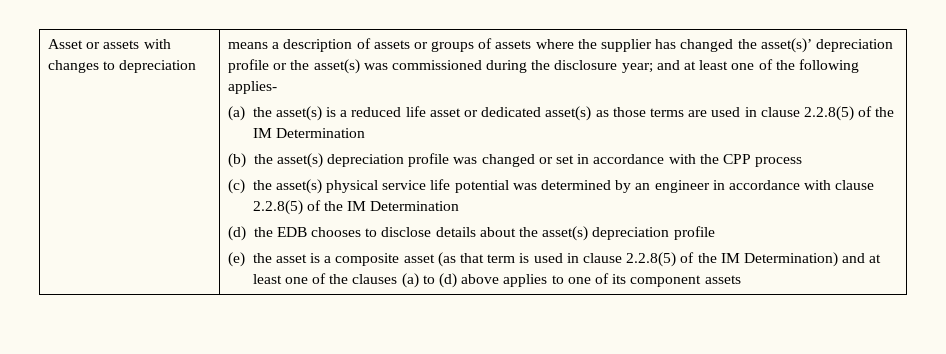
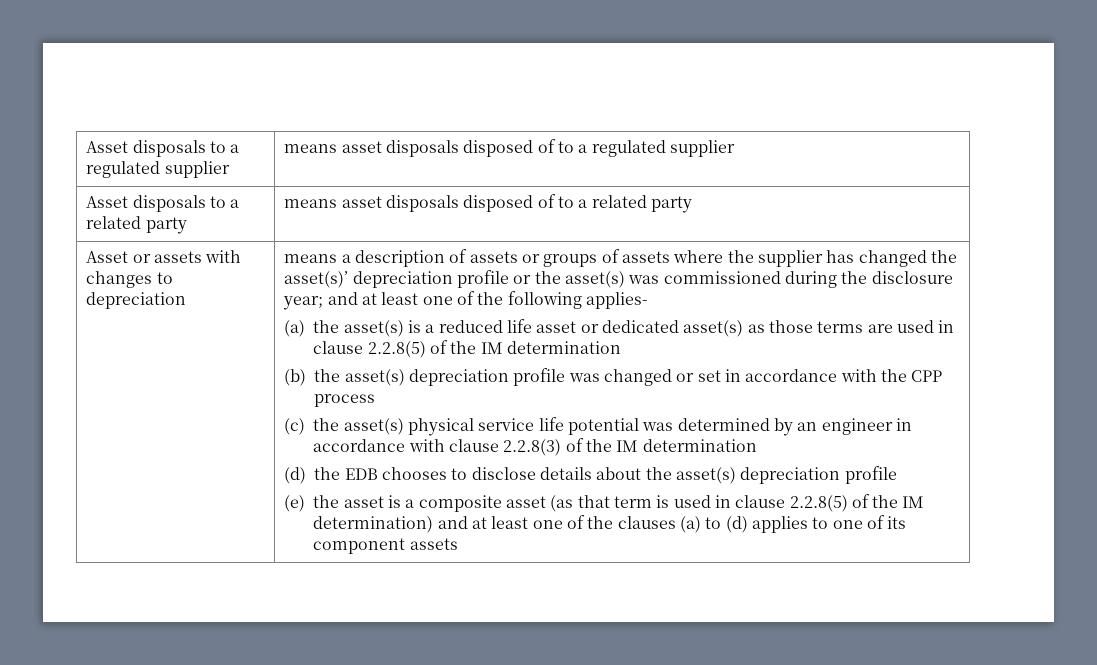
[47,39,83,49] Asset -> [86,140,240,157] [86,161,230,178] [284,139,735,157] [86,195,240,212] [86,216,187,234] [284,194,692,213] [86,251,129,263] Asset disposals to a regulated supplier | means asset disposals disposed of to a regulated supplier // Asset disposals to a related party | means asset disposals disposed of to a related party // Asset
[275,128,365,138] Determination -> [506,341,621,354] determination
[252,200,460,215] 2.2.8(5) of the IM Determination -> [503,438,757,456] 2.2.8(3) of the IM determination
[743,252,838,267] Determination) -> [313,516,434,533] determination)
[461,274,500,284] above -> (748, 524) none

